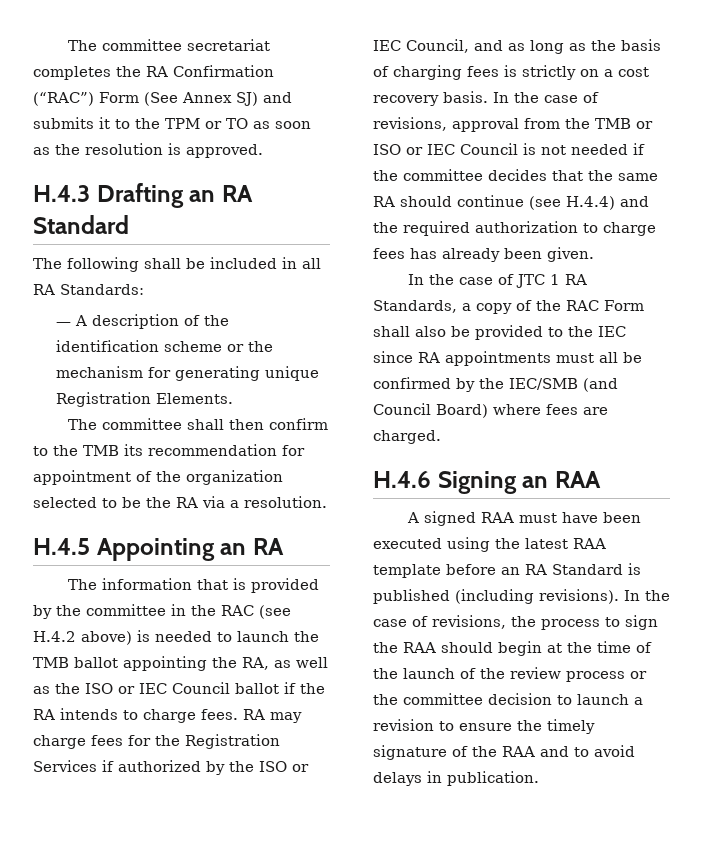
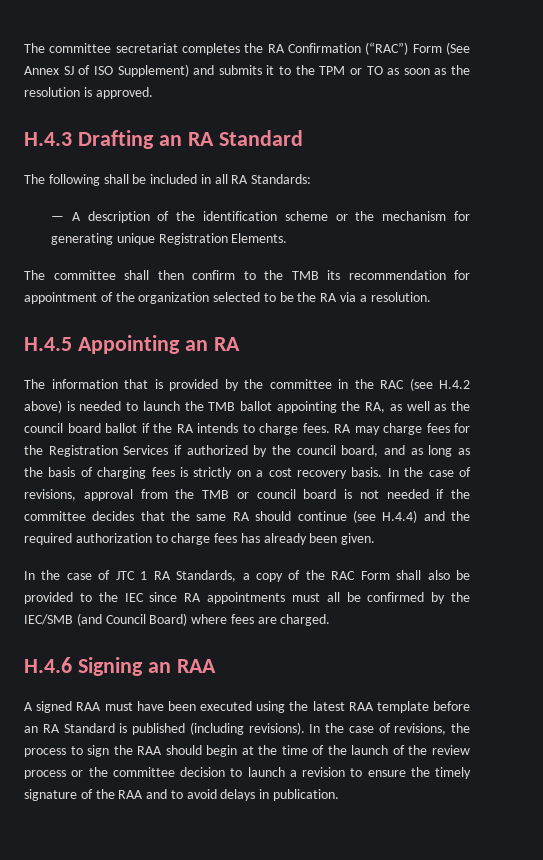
[236,92,258,106] SJ) -> [63,64,189,77] SJ of ISO Supplement)
[85,682,230,694] ISO or IEC Council -> [24,423,101,433] council board
[259,761,309,772] [373,39,469,53] ISO or IEC Council, -> [296,445,379,457] council board,
[373,143,518,155] ISO or IEC Council -> [256,489,337,499] council board

